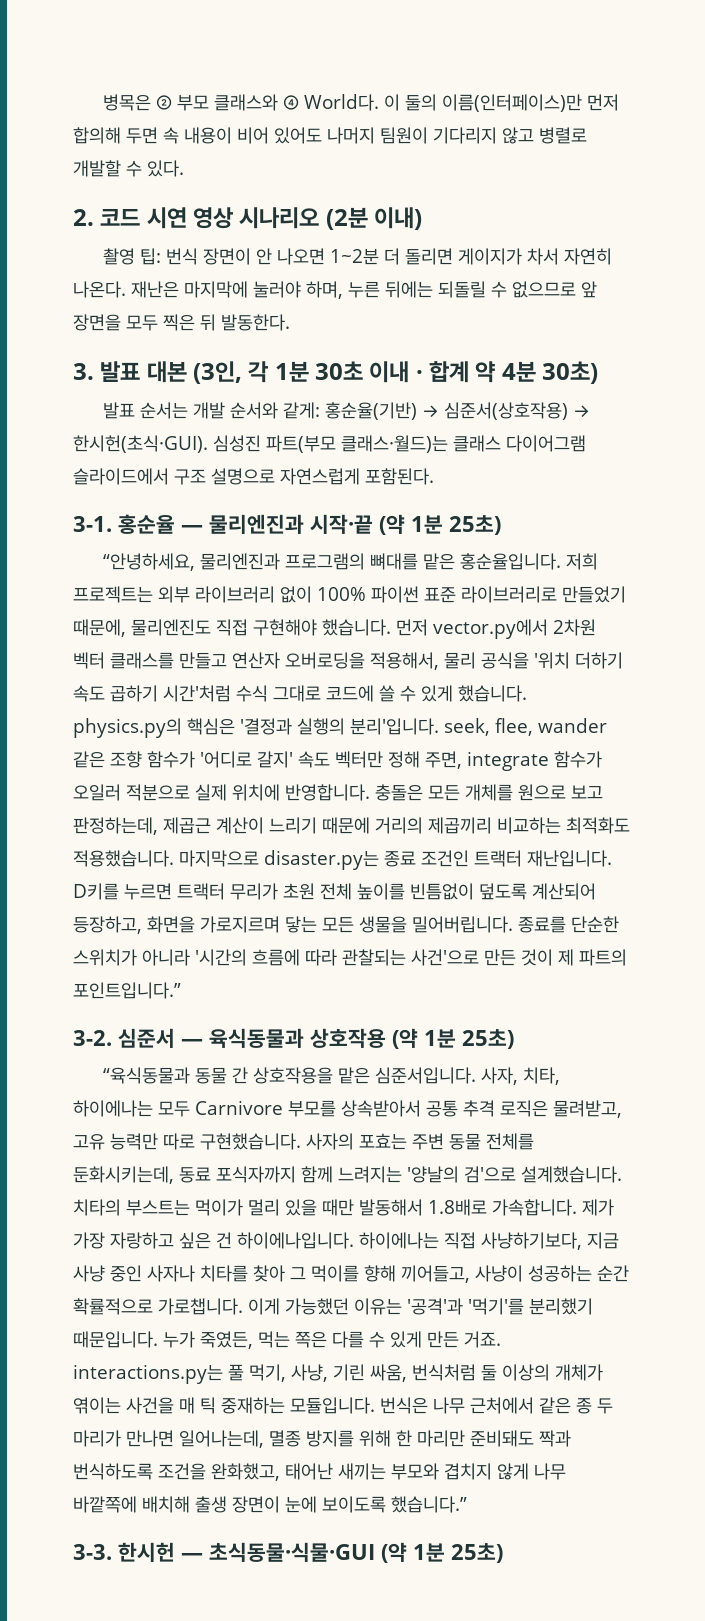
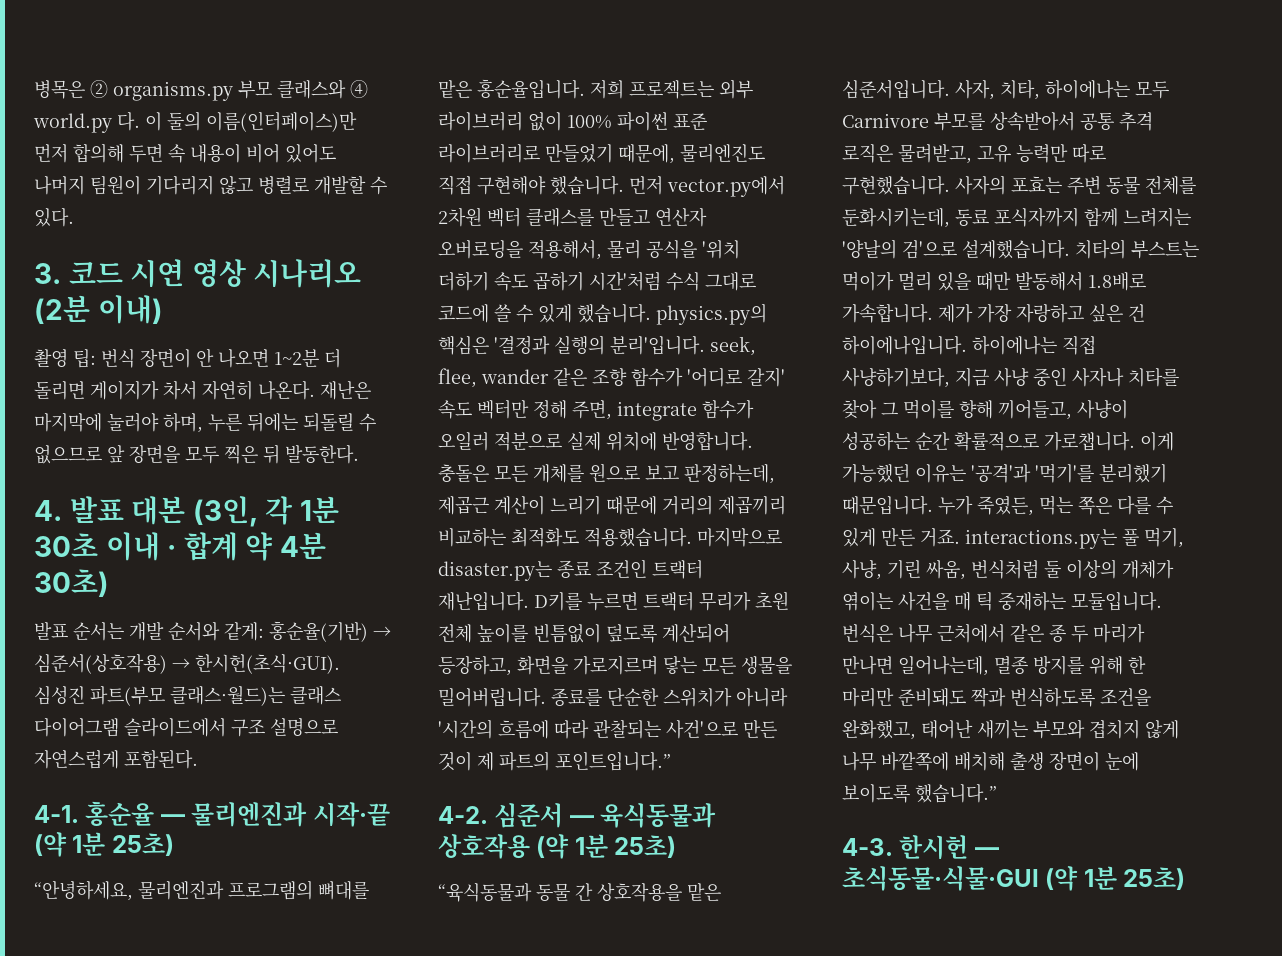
(172, 102) none -> [113,81,233,101] organisms.py
[303,94,379,111] World다. -> [33,111,140,133] world.py 다.
[73,209,94,226] 2. -> [34,263,61,284] 3.
[73,363,94,380] 3. -> [34,500,62,521] 4.
[73,516,112,532] 3-1. -> [34,805,79,823] 4-1.
[73,1030,112,1046] 3-2. -> [438,806,488,824] 4-2.
[73,1544,112,1560] 3-3. -> [842,838,893,856] 4-3.

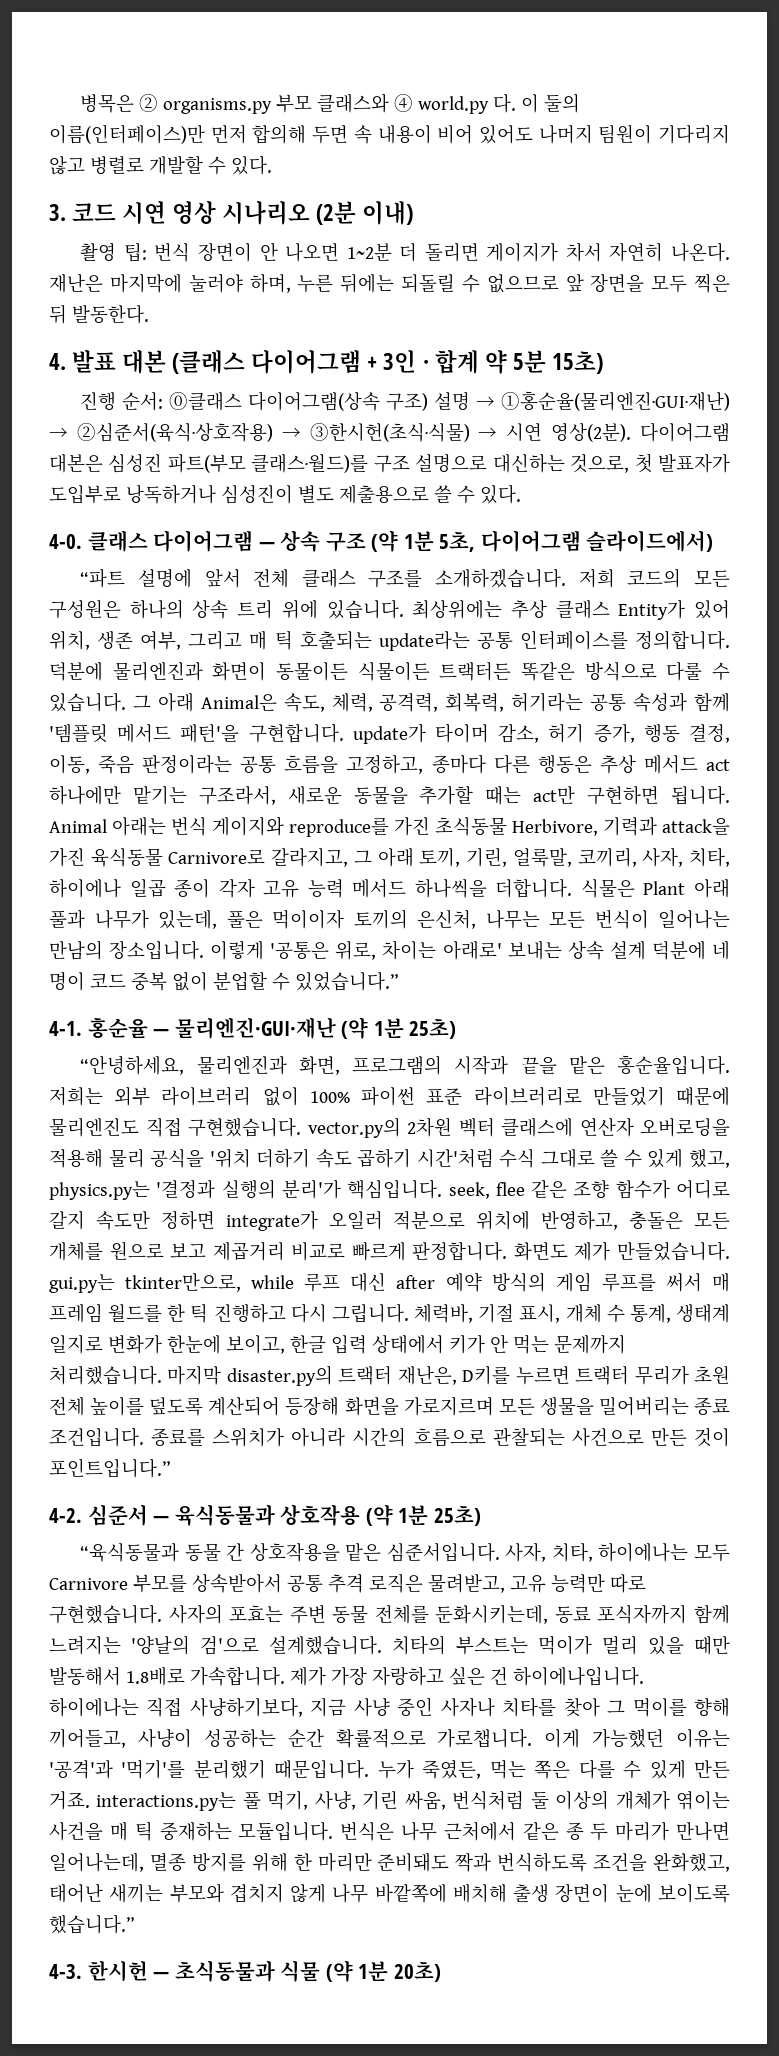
[192,496,339,527] [34,532,326,561] [34,569,109,597] [34,621,391,642] [34,654,340,674] [34,685,341,706] [34,717,338,737] [34,749,198,769] (3인, 각 1분 30초 이내 · 합계 약 4분 30초) // 발표 순서는 개발 순서와 같게: 홍순율(기반) → 심준서(상호작용) → 한시헌(초식·GUI). 심성진 파트(부모 클래스·월드)는 클래스 다이어그램 슬라이드에서 구조 설명으로 자연스럽게 포함된다. -> [172,350,603,374] [80,391,730,411] [49,422,730,442] [49,453,731,473] [49,484,521,504] [49,530,714,552] [80,568,731,588] [49,599,730,620] [49,630,731,651] [49,661,730,681] [49,692,730,712] [49,723,730,744] [49,754,731,774] [49,785,731,805] [49,816,730,837] [49,847,731,867] [49,878,730,898] [49,909,730,929] [49,940,731,960] [49,971,399,991] (클래스 다이어그램 + 3인 · 합계 약 5분 15초) // 진행 순서: ⓪클래스 다이어그램(상속 구조) 설명 → ①홍순율(물리엔진·GUI·재난) → ②심준서(육식·상호작용) → ③한시헌(초식·식물) → 시연 영상(2분). 다이어그램 대본은 심성진 파트(부모 클래스·월드)를 구조 설명으로 대신하는 것으로, 첫 발표자가 도입부로 낭독하거나 심성진이 별도 제출용으로 쓸 수 있다. // 4-0. 클래스 다이어그램 — 상속 구조 (약 1분 5초, 다이어그램 슬라이드에서) // “파트 설명에 앞서 전체 클래스 구조를 소개하겠습니다. 저희 코드의 모든 구성원은 하나의 상속 트리 위에 있습니다. 최상위에는 추상 클래스 Entity가 있어 위치, 생존 여부, 그리고 매 틱 호출되는 update라는 공통 인터페이스를 정의합니다. 덕분에 물리엔진과 화면이 동물이든 식물이든 트랙터든 똑같은 방식으로 다룰 수 있습니다. 그 아래 Animal은 속도, 체력, 공격력, 회복력, 허기라는 공통 속성과 함께 '템플릿 메서드 패턴'을 구현합니다. update가 타이머 감소, 허기 증가, 행동 결정, 이동, 죽음 판정이라는 공통 흐름을 고정하고, 종마다 다른 행동은 추상 메서드 act 하나에만 맡기는 구조라서, 새로운 동물을 추가할 때는 act만 구현하면 됩니다. Animal 아래는 번식 게이지와 reproduce를 가진 초식동물 Herbivore, 기력과 attack을 가진 육식동물 Carnivore로 갈라지고, 그 아래 토끼, 기린, 얼룩말, 코끼리, 사자, 치타, 하이에나 일곱 종이 각자 고유 능력 메서드 하나씩을 더합니다. 식물은 Plant 아래 풀과 나무가 있는데, 풀은 먹이이자 토끼의 은신처, 나무는 모든 번식이 일어나는 만남의 장소입니다. 이렇게 '공통은 위로, 차이는 아래로' 보내는 상속 설계 덕분에 네 명이 코드 중복 없이 분업할 수 있었습니다.”
[191,802,390,827] 물리엔진과 시작·끝 -> [174,1017,336,1039] 물리엔진·GUI·재난
[228,880,369,900] [438,79,714,99] 프로그램의 뼈대를 맡은 홍순율입니다. 저희 프로젝트는 -> [298,1055,730,1075] [49,1087,103,1106] 화면, 프로그램의 시작과 끝을 맡은 홍순율입니다. 저희는
[618,144,675,164] 때문에, -> [675,1087,730,1106] 때문에
[477,175,785,197] [438,207,650,227] 구현해야 했습니다. 먼저 vector.py에서 2차원 벡터 클래스를 만들고 -> [188,1117,573,1138] 구현했습니다. vector.py의 2차원 벡터 클래스에
[528,240,602,260] 적용해서, -> [49,1149,103,1168] 적용해
[438,304,489,323] 코드에 -> (595, 1158) none
[577,303,767,325] [438,335,756,356] [438,367,785,388] [438,399,754,421] [438,431,753,451] 했습니다. physics.py의 핵심은 '결정과 실행의 분리'입니다. seek, flee, wander 같은 조향 함수가 '어디로 갈지' 속도 벡터만 정해 주면, integrate 함수가 오일러 적분으로 실제 위치에 반영합니다. -> [689,1149,731,1168] [49,1179,730,1200] [49,1210,619,1231] 했고, physics.py는 '결정과 실행의 분리'가 핵심입니다. seek, flee 같은 조향 함수가 어디로 갈지 속도만 정하면 integrate가 오일러 적분으로 위치에 반영하고,
[684,464,775,484] [438,495,786,515] [438,527,782,547] [438,559,703,581] [438,591,529,611] 판정하는데, 제곱근 계산이 느리기 때문에 거리의 제곱끼리 비교하는 최적화도 적용했습니다. 마지막으로 disaster.py는 종료 조건인 트랙터 재난입니다. -> [212,1241,730,1261] [49,1272,731,1293] [49,1303,731,1323] [49,1334,626,1354] [49,1365,457,1386] 제곱거리 비교로 빠르게 판정합니다. 화면도 제가 만들었습니다. gui.py는 tkinter만으로, while 루프 대신 after 예약 방식의 게임 루프를 써서 매 프레임 월드를 한 틱 진행하고 다시 그립니다. 체력바, 기절 표시, 개체 수 통계, 생태계 일지로 변화가 한눈에 보이고, 한글 입력 상태에서 키가 안 먹는 문제까지 처리했습니다. 마지막 disaster.py의 트랙터 재난은,
[533,624,601,643] 빈틈없이 -> (145, 1406) none
[438,656,512,676] 등장하고, -> [285,1397,340,1416] 등장해
[663,656,697,674] 닿는 -> (494, 1406) none
[438,687,788,707] [438,719,777,739] [438,751,550,771] 밀어버립니다. 종료를 단순한 스위치가 아니라 '시간의 흐름에 따라 관찰되는 사건'으로 만든 것이 제 파트의 -> [598,1397,731,1416] [49,1427,730,1447] 밀어버리는 종료 조건입니다. 종료를 스위치가 아니라 시간의 흐름으로 관찰되는 사건으로 만든 것이
[842,866,1186,891] 초식동물·식물·GUI (약 1분 25초) -> [174,1960,441,1982] 초식동물과 식물 (약 1분 20초)

